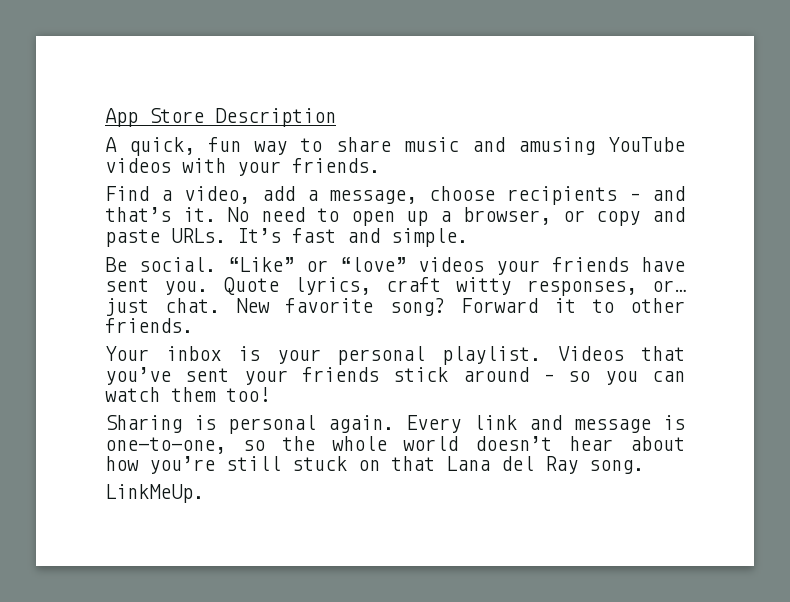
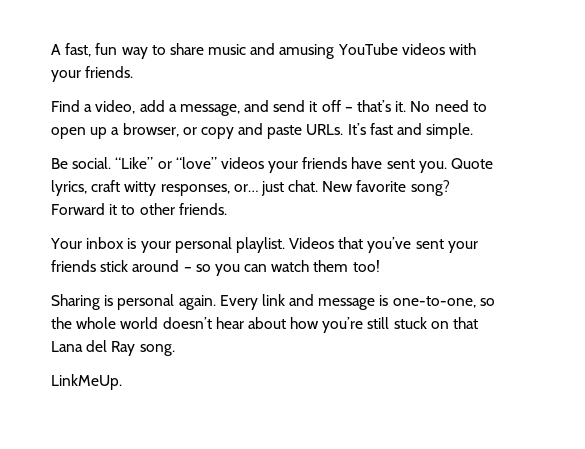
[105,108,336,127] [105,137,196,156] App Store Description // A quick, -> [51,43,92,57] A fast,
[429,186,686,205] choose recipients – and -> [244,100,353,112] and send it off –

